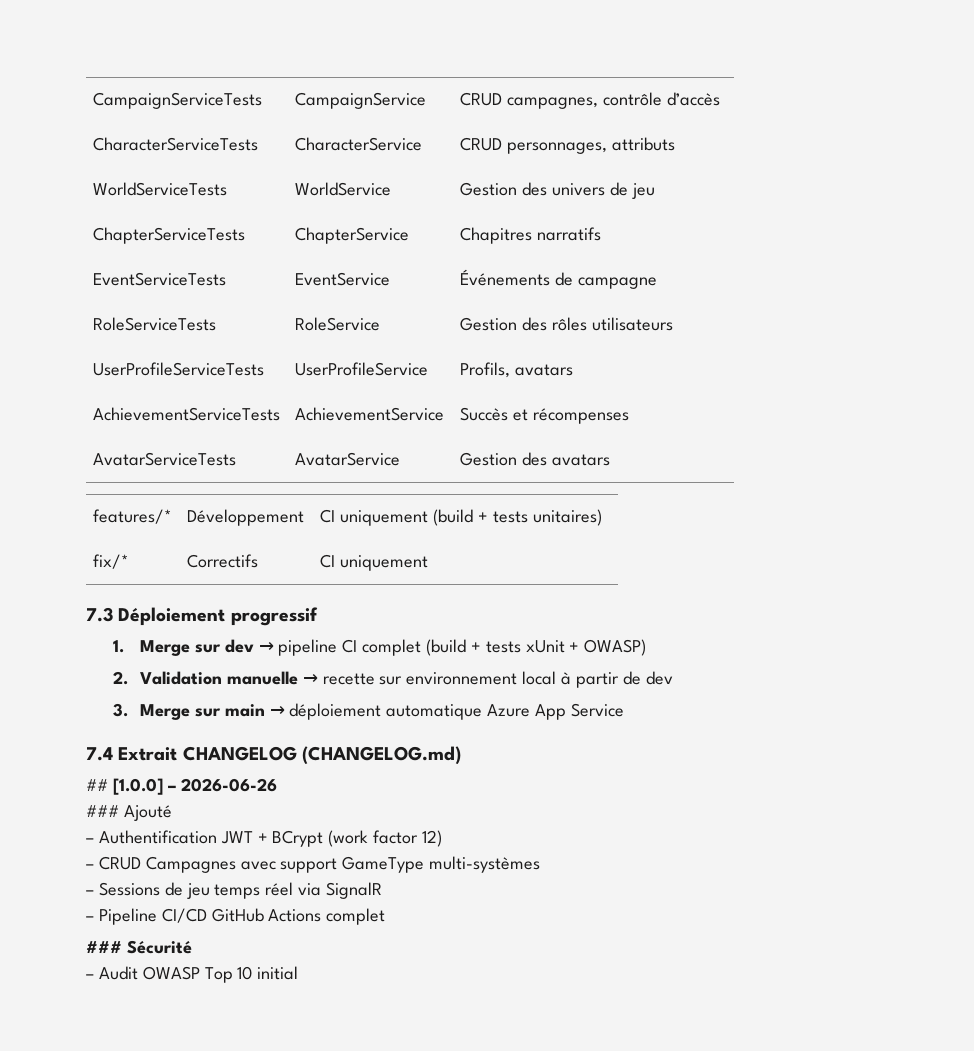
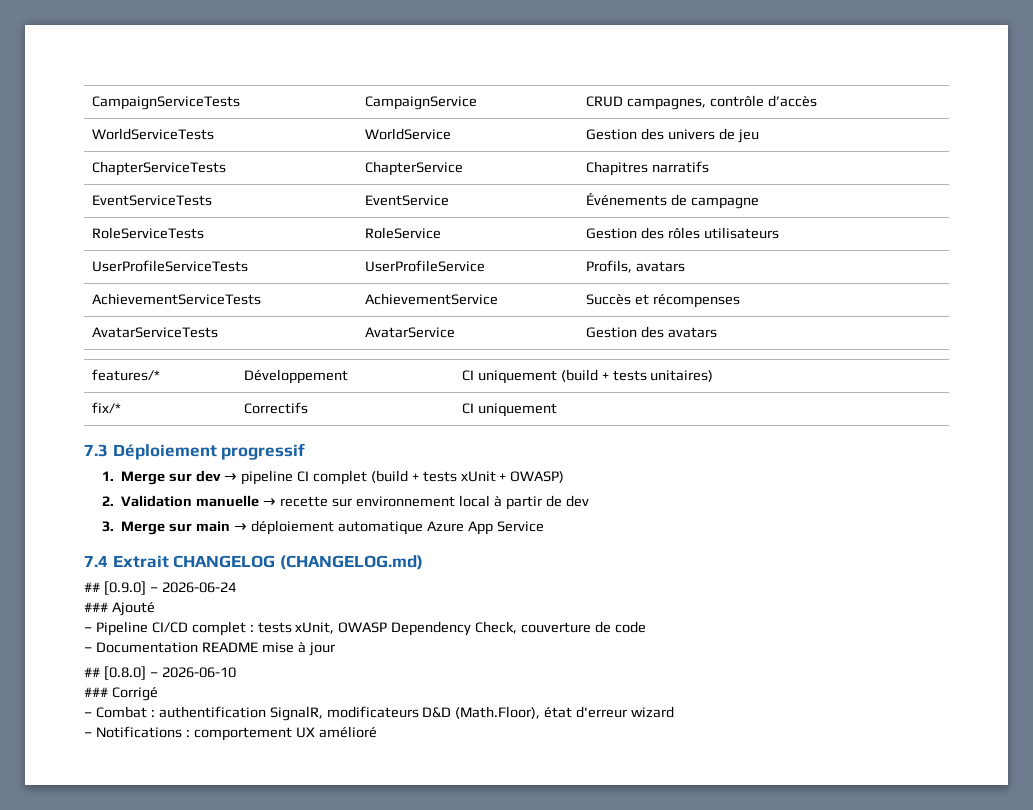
[93,137,259,151] [295,137,423,151] [460,137,676,154] // CharacterServiceTests | CharacterService | CRUD personnages, attributs -> (817, 101) none
[112,778,277,795] [1.0.0] – 2026-06-26 -> [103,581,236,595] [0.9.0] – 2026-06-24
[98,830,443,847] [86,856,541,873] [86,882,383,899] [86,908,386,925] [86,940,192,954] [86,966,299,983] Authentification JWT + BCrypt (work factor 12) // – CRUD Campagnes avec support GameType multi-systèmes // – Sessions de jeu temps réel via SignalR // – Pipeline CI/CD GitHub Actions complet // ### Sécurité // – Audit OWASP Top 10 initial -> [95,621,646,636] [84,642,335,656] [84,666,236,680] [84,687,158,701] [84,706,675,721] [84,726,377,741] Pipeline CI/CD complet : tests xUnit, OWASP Dependency Check, couverture de code // – Documentation README mise à jour // ## [0.8.0] – 2026-06-10 // ### Corrigé // – Combat : authentification SignalR, modificateurs D&D (Math.Floor), état d'erreur wizard // – Notifications : comportement UX amélioré

